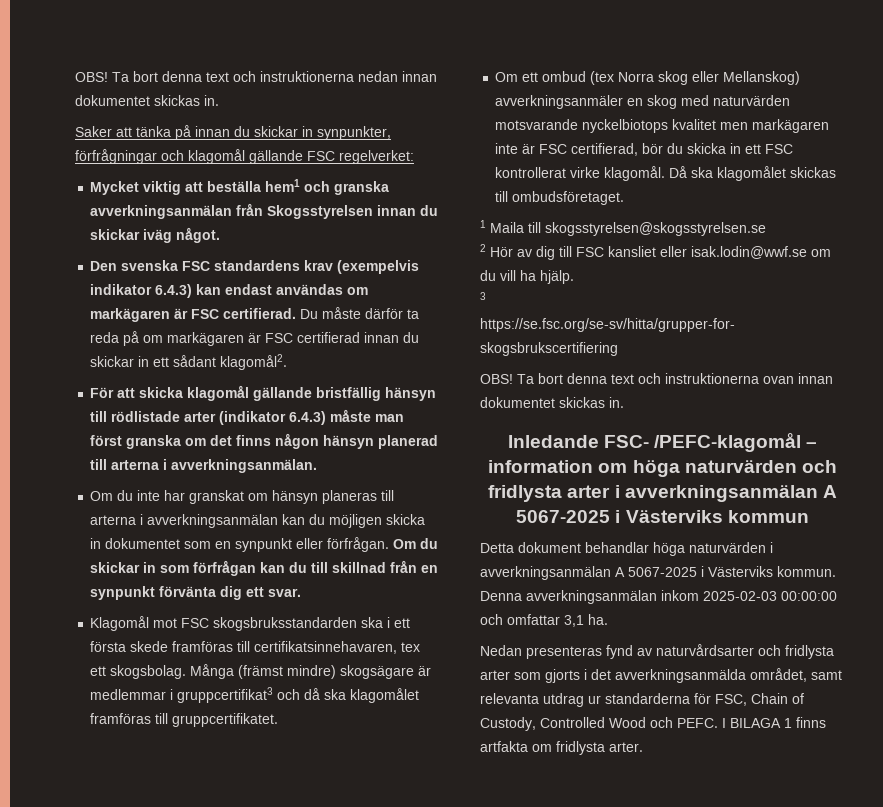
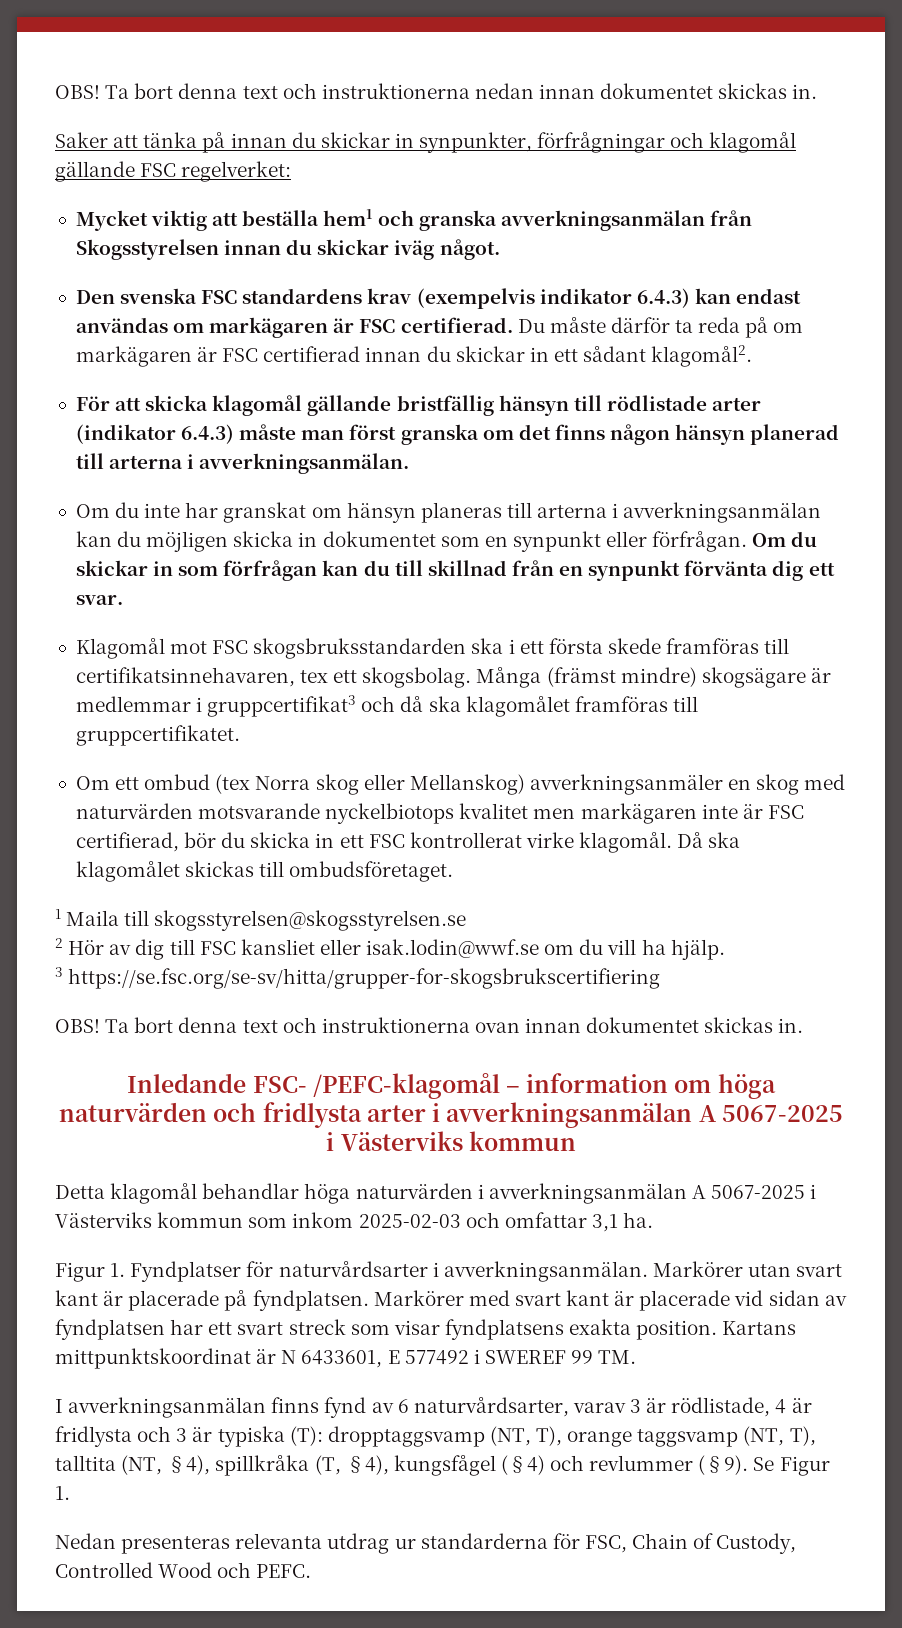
[518,542,581,553] dokument -> [110,1183,198,1204] klagomål
[777,566,836,577] [480,590,657,604] kommun. Denna avverkningsanmälan -> [157,1212,288,1228] kommun som
[781,591,837,601] 00:00:00 -> (461, 1221) none
[480,644,834,659] [480,668,842,683] Nedan presenteras fynd av naturvårdsarter och fridlysta arter som gjorts i det avverkningsanmälda området, samt -> [55,1261,843,1282] [55,1290,847,1311] [55,1319,797,1340] [55,1348,637,1369] [55,1397,812,1418] [55,1426,816,1447] [55,1455,830,1476] [55,1486,70,1500] [55,1533,231,1554] Figur 1. Fyndplatser för naturvårdsarter i avverkningsanmälan. Markörer utan svart kant är placerade på fyndplatsen. Markörer med svart kant är placerade vid sidan av fyndplatsen har ett svart streck som visar fyndplatsens exakta position. Kartans mittpunktskoordinat är N 6433601, E 577492 i SWEREF 99 TM. // I avverkningsanmälan finns fynd av 6 naturvårdsarter, varav 3 är rödlistade, 4 är fridlysta och 3 är typiska (T): dropptaggsvamp (NT, T), orange taggsvamp (NT, T), talltita (NT, §4), spillkråka (T, §4), kungsfågel (§4) och revlummer (§9). Se Figur 1. // Nedan presenteras
[722,717,826,728] [480,741,643,755] I BILAGA 1 finns artfakta om fridlysta arter. -> (312, 1571) none

